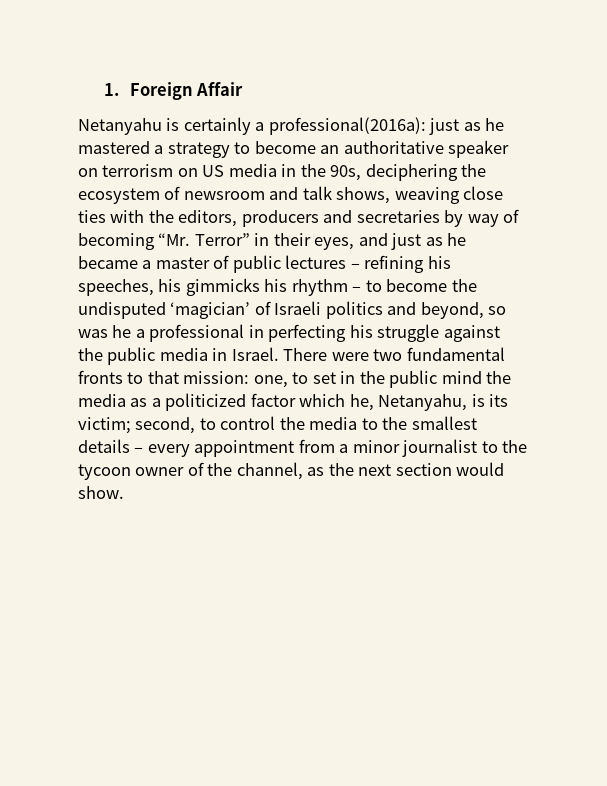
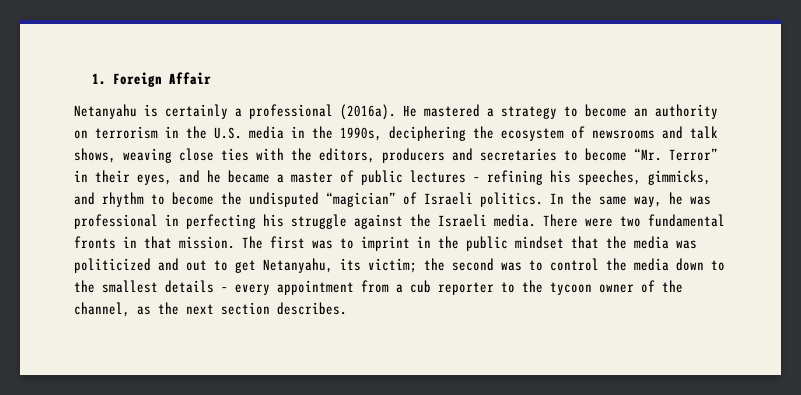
[268,117,505,135] professional(2016a): just as he -> [249,104,417,120] professional (2016a). He
[343,140,510,158] [78,164,225,177] authoritative speaker on terrorism on US -> [655,104,718,119] [74,126,242,139] authority on terrorism in the U.S.
[330,165,362,181] 90s, -> [340,127,382,141] 1990s,
[183,191,265,200] newsroom -> [592,130,655,139] newsrooms
[444,209,520,227] [78,233,155,250] by way of becoming -> [564,148,627,161] to become
[391,233,443,250] just as -> (200, 176) none
[158,278,362,296] his gimmicks his rhythm – -> [648,170,711,185] [74,192,144,207] gimmicks, and rhythm
[170,302,251,319] ‘magician’ -> [326,192,396,207] “magician”
[325,301,507,319] [78,325,145,338] politics and beyond, so was he a -> [480,192,711,207] politics. In the same way, he was
[107,347,279,365] public media in Israel. -> [438,214,536,227] Israeli media.
[127,370,512,388] [78,393,509,411] [78,417,196,434] to that mission: one, to set in the public mind the media as a politicized factor which he, Netanyahu, is its victim; second, -> [123,236,697,251] [74,258,522,273] in that mission. The first was to imprint in the public mindset that the media was politicized and out to get Netanyahu, its victim; the second was
(358, 423) none -> [676,258,704,271] down
[352,439,478,457] minor journalist -> [410,280,494,295] cub reporter
[456,462,505,476] [78,486,124,499] would show. -> [277,302,347,315] describes.

